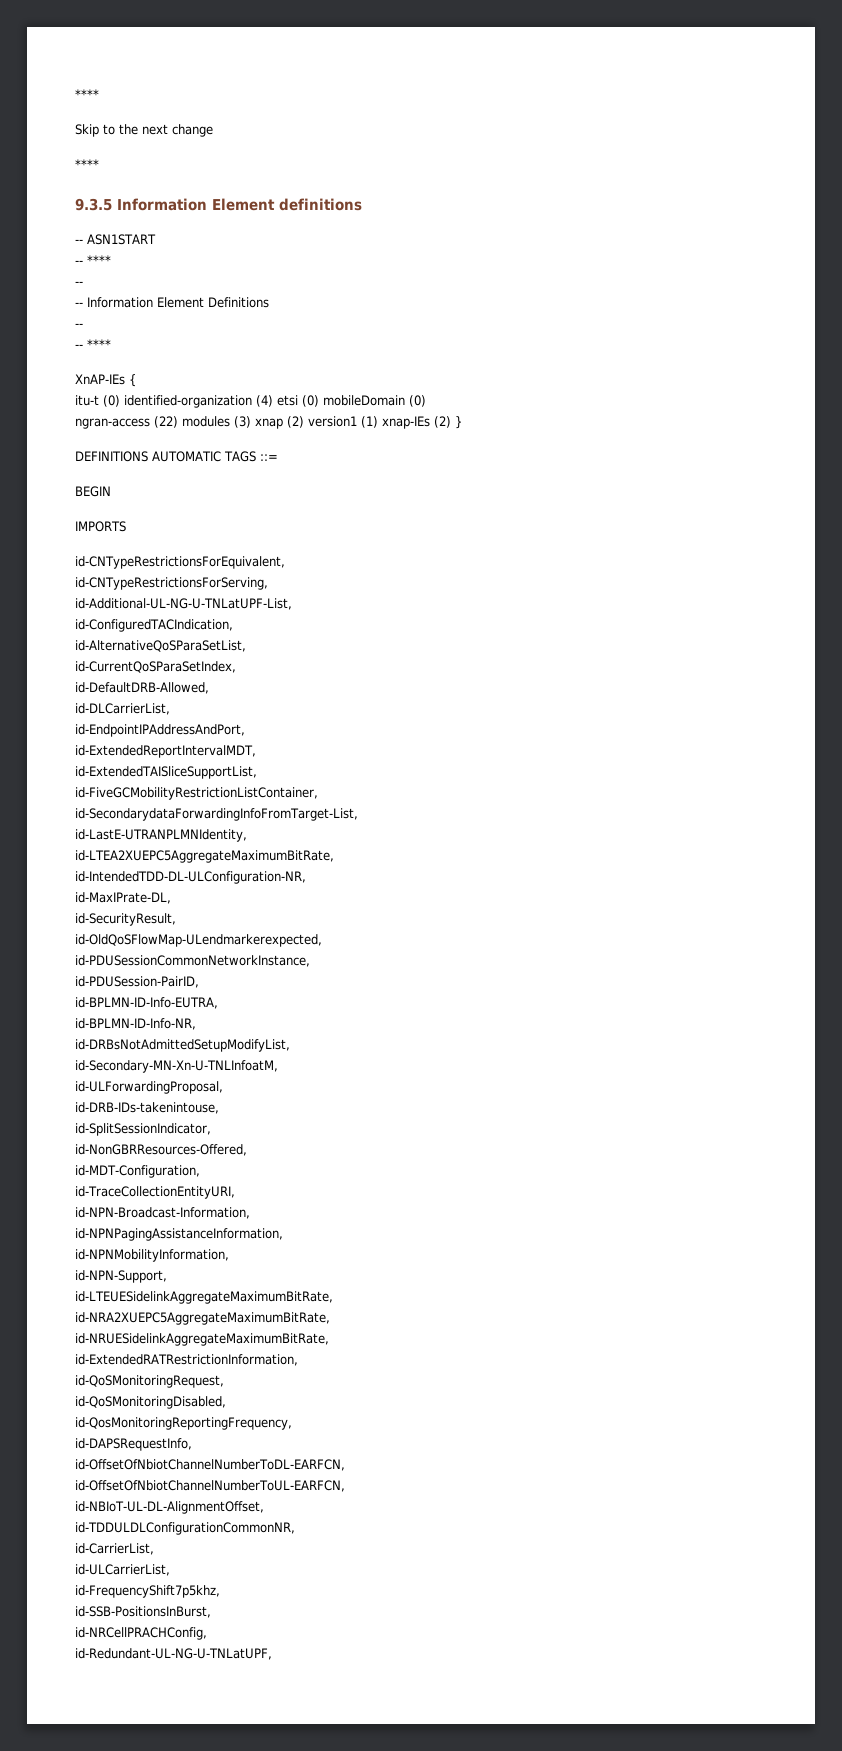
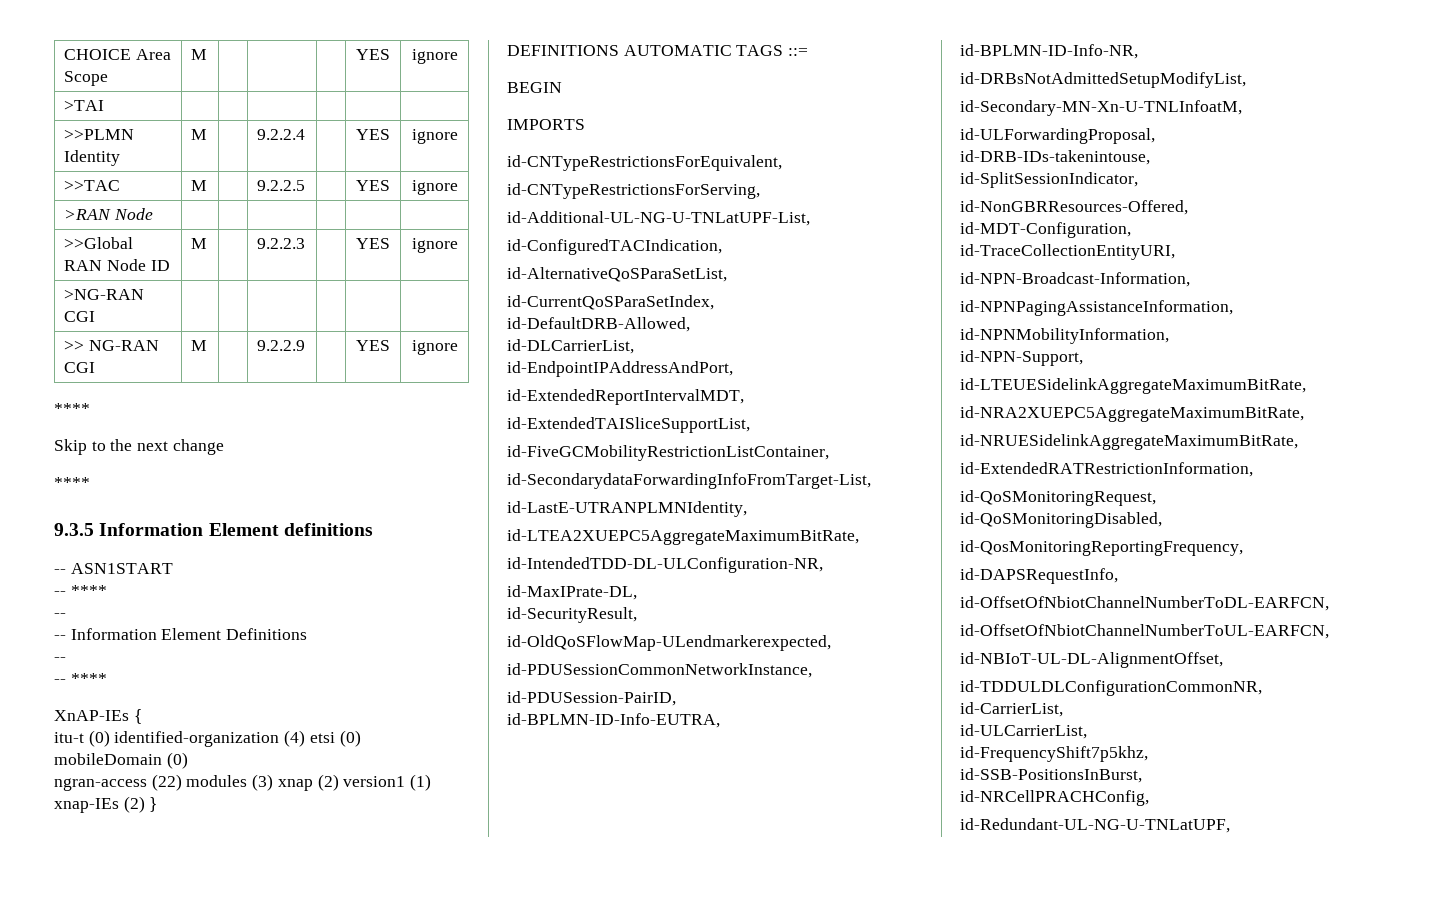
(75, 94) none -> [64,49,171,60] [64,71,109,86] [191,49,208,60] [356,49,390,60] [411,49,458,64] [64,100,105,111] [64,129,135,140] [64,150,121,166] [191,129,208,140] [257,129,306,140] [356,129,390,140] [411,129,458,144] [64,180,121,191] [191,180,208,191] [257,180,306,191] [356,180,390,191] [411,180,458,195] [64,208,153,220] [64,237,134,249] [64,259,170,271] [191,238,208,249] [257,238,306,249] [356,238,390,249] [411,238,458,253] [64,289,145,300] [64,311,96,322] [64,340,159,351] [64,362,96,373] [191,340,208,351] [257,340,306,351] [356,340,390,351] [411,340,458,355] CHOICE Area Scope | M | | | | YES | ignore // >TAI | | | | | | // >>PLMN Identity | M | | 9.2.2.4 | | YES | ignore // >>TAC | M | | 9.2.2.5 | | YES | ignore // >RAN Node | | | | | | // >>Global RAN Node ID | M | | 9.2.2.3 | | YES | ignore // >NG-RAN CGI | | | | | | // >> NG-RAN CGI | M | | 9.2.2.9 | | YES | ignore //

